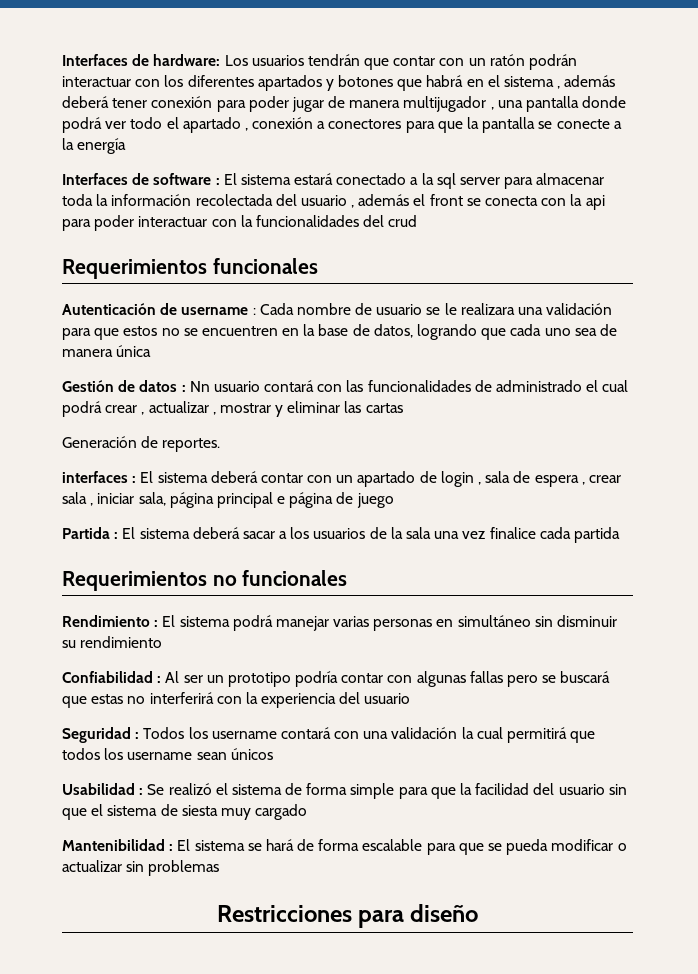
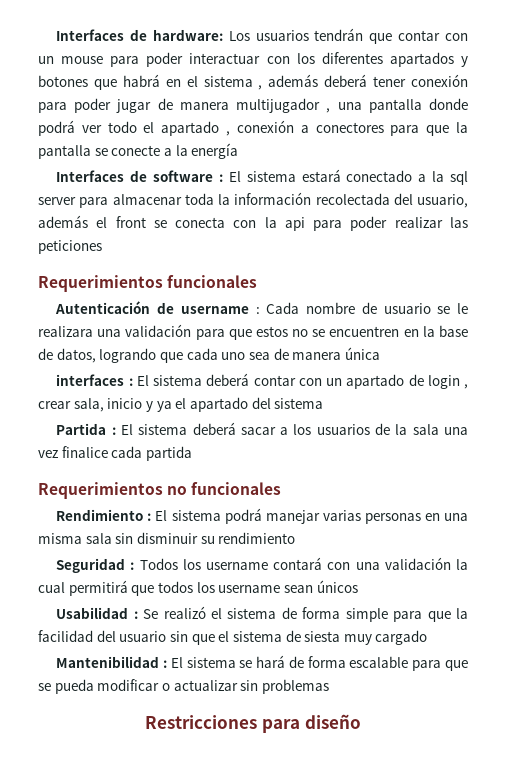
[489,54,578,70] ratón podrán -> [61,52,184,67] mouse para poder
[300,195,355,208] usuario , -> [417,194,468,208] usuario,
[138,215,418,227] interactuar con la funcionalidades del crud -> [394,217,468,228] [38,240,102,254] realizar las peticiones
[62,380,629,392] [62,401,403,417] [62,436,221,452] // Gestión de datos : Nn usuario contará con las funcionalidades de administrado el cual podrá crear , actualizar , mostrar y eliminar las cartas // Generación de reportes. -> (380, 353) none
[485,471,621,487] [62,492,394,508] sala de espera , crear sala , iniciar sala, página principal e página de juego -> [38,397,324,412] crear sala, inicio y ya el apartado del sistema
[457,615,531,627] simultáneo -> [443,513,468,521] [38,533,112,544] una misma sala
[62,671,611,687] [62,692,411,708] // Confiabilidad : Al ser un prototipo podría contar con algunas fallas pero se buscará que estas no interferirá con la experiencia del usuario -> (296, 538) none

